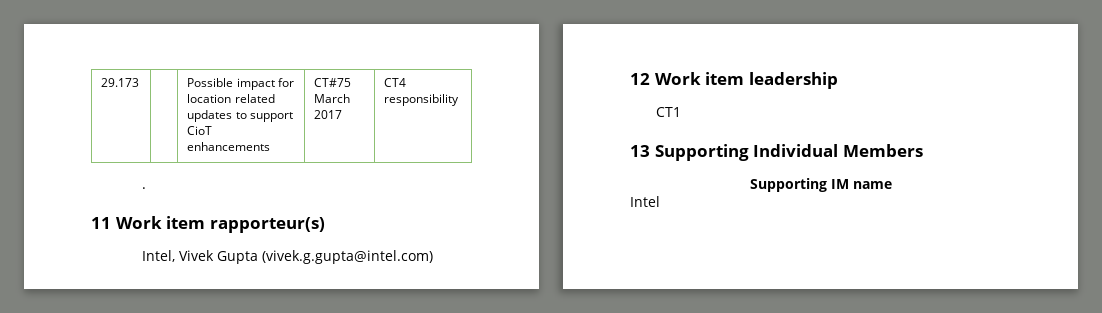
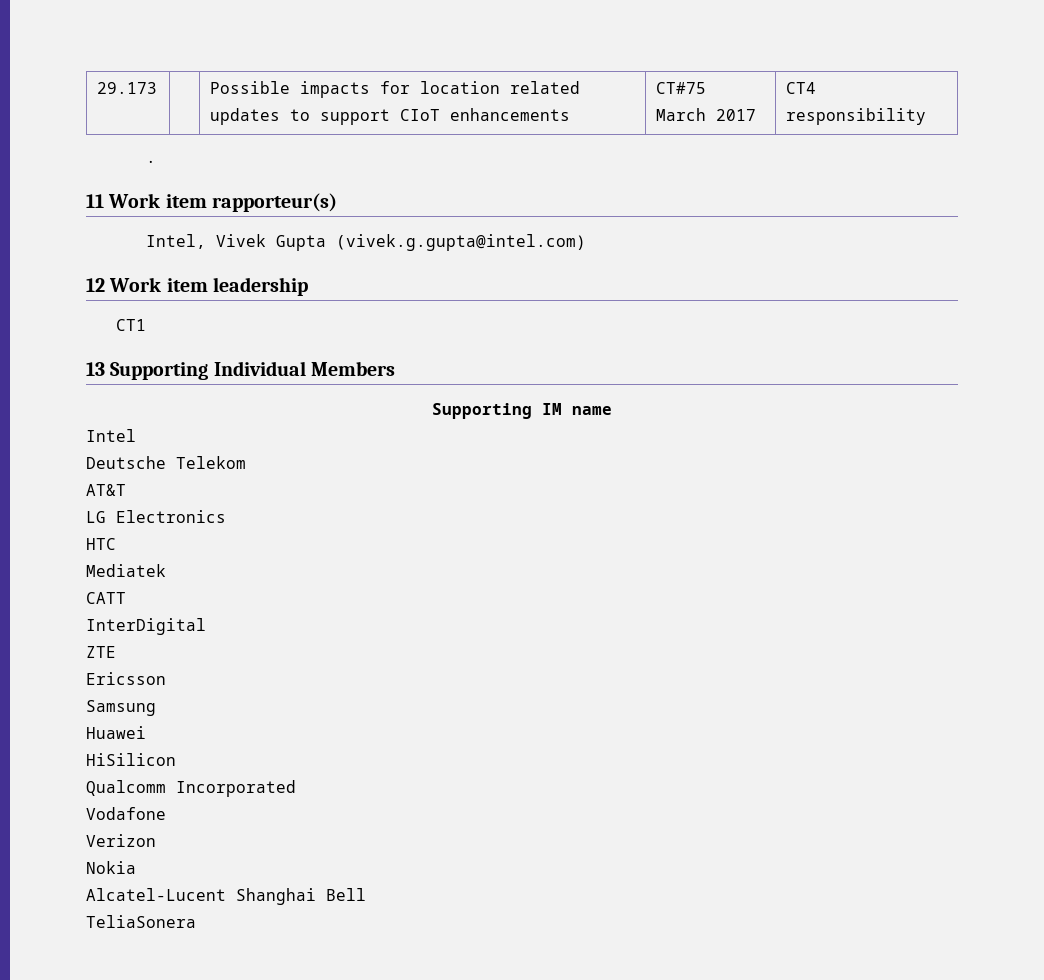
[236,78,275,90] impact -> [300,81,371,98] impacts
[187,126,213,135] CioT -> [400,109,441,121] CIoT
(660, 201) none -> [86,456,246,469] [86,484,126,496] [86,510,226,523] [86,538,116,550] [86,564,166,577] [86,592,126,604] [86,618,206,635] [86,646,116,658] [86,672,166,685] [86,700,156,716] [86,726,146,739] [86,753,176,766] [86,780,296,797] [86,807,166,820] [86,834,156,847] [86,861,136,874] [86,888,366,905] [86,915,196,928] // Deutsche Telekom // AT&T // LG Electronics // HTC // Mediatek // CATT // InterDigital // ZTE // Ericsson // Samsung // Huawei // HiSilicon // Qualcomm Incorporated // Vodafone // Verizon // Nokia // Alcatel-Lucent Shanghai Bell // TeliaSonera

